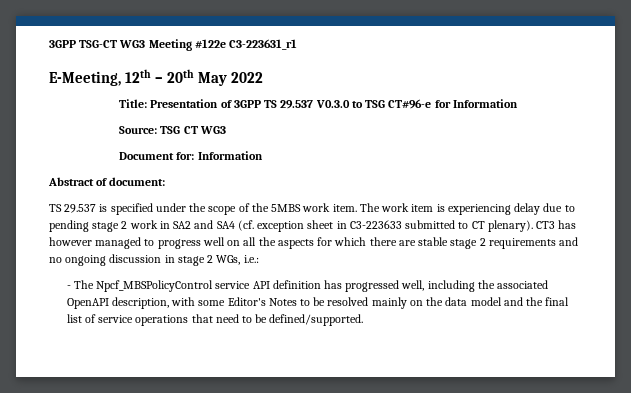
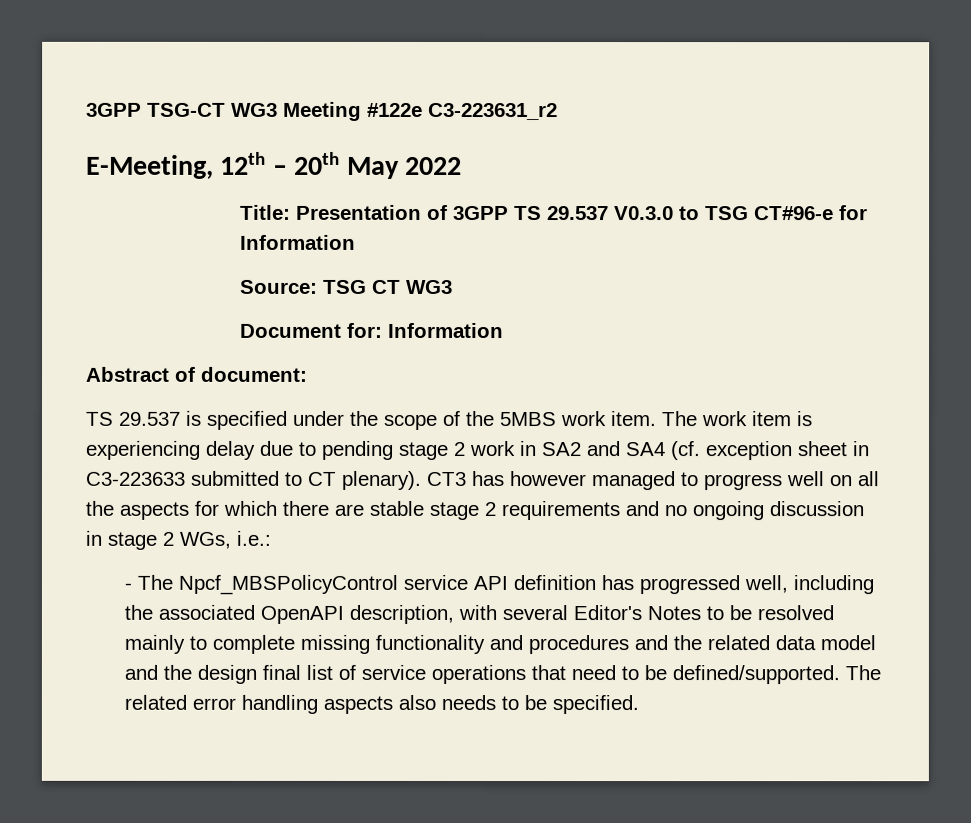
[229,39,298,50] C3-223631_r1 -> [428,102,558,121] C3-223631_r2
[198,300,226,306] some -> [501,605,568,621] several
[409,297,444,306] on the -> [188,634,770,655] to complete missing functionality and procedures and the related
(544, 301) none -> [196,664,257,684] design
(364, 320) none -> [844,665,881,681] [123,694,639,715] The related error handling aspects also needs to be specified.

